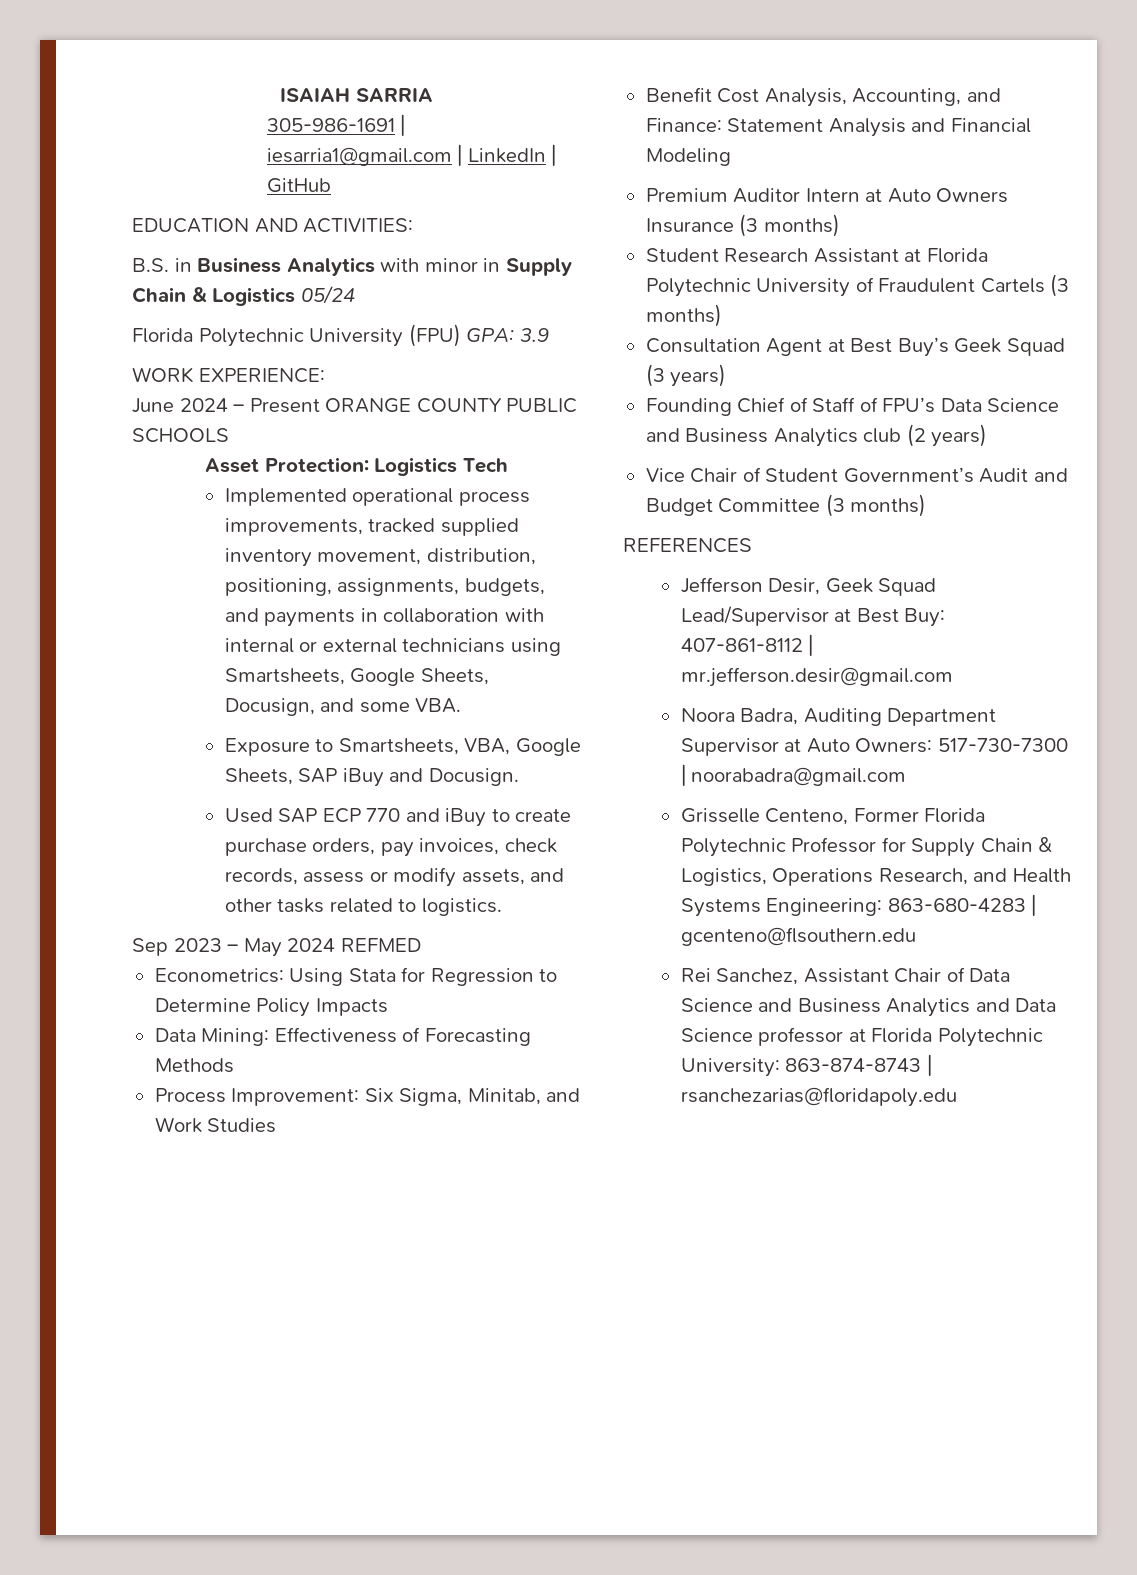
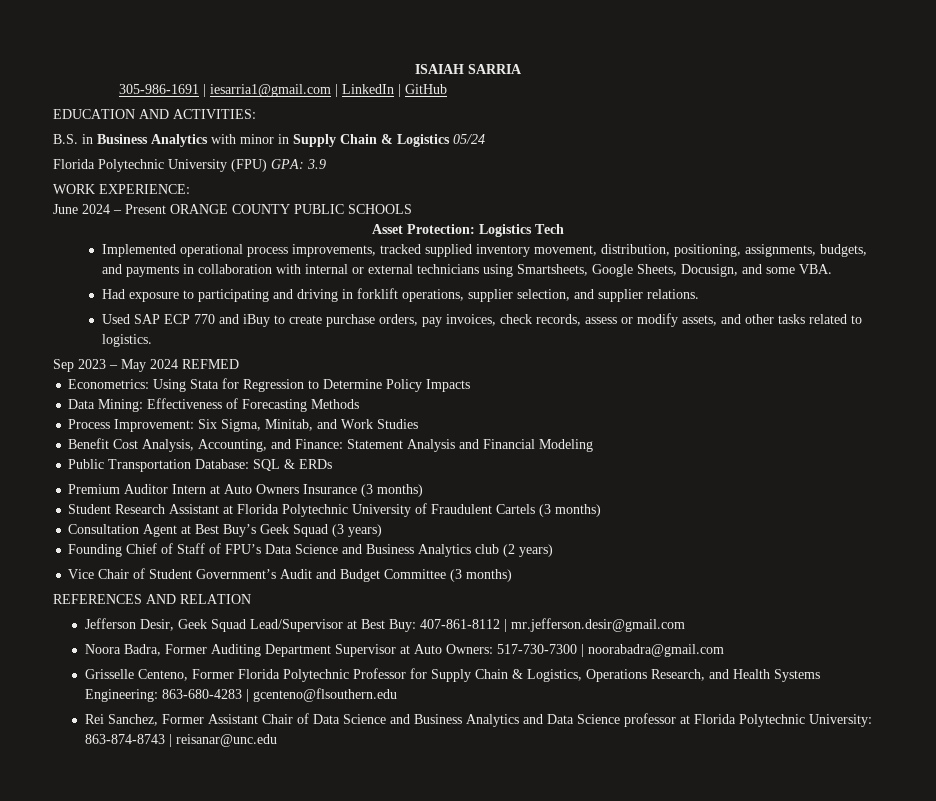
[224,738,581,756] [224,768,519,787] Exposure to Smartsheets, VBA, Google Sheets, SAP iBuy and Docusign. -> [101,288,699,302] Had exposure to participating and driving in forklift operations, supplier selection, and supplier relations.
(731, 157) none -> [68,459,333,472] // Public Transportation Database: SQL & ERDs
(752, 545) none -> [146,594,251,604] AND RELATION
(799, 716) none -> [164,644,207,654] Former
(799, 976) none -> [161,714,204,724] Former
[680,1087,957,1107] rsanchezarias@floridapoly.edu -> [175,734,277,747] reisanar@unc.edu

